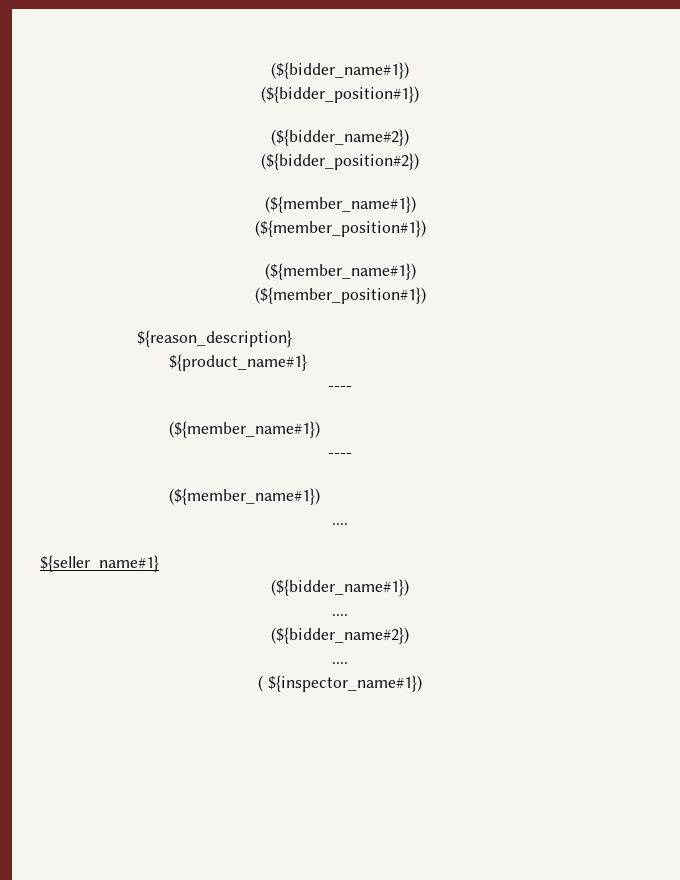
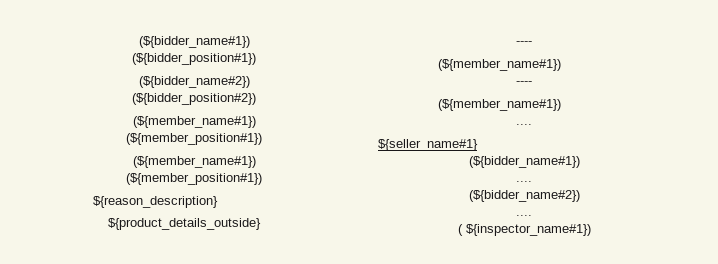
[169,354,308,371] ${product_name#1} -> [107,218,261,230] ${product_details_outside}

